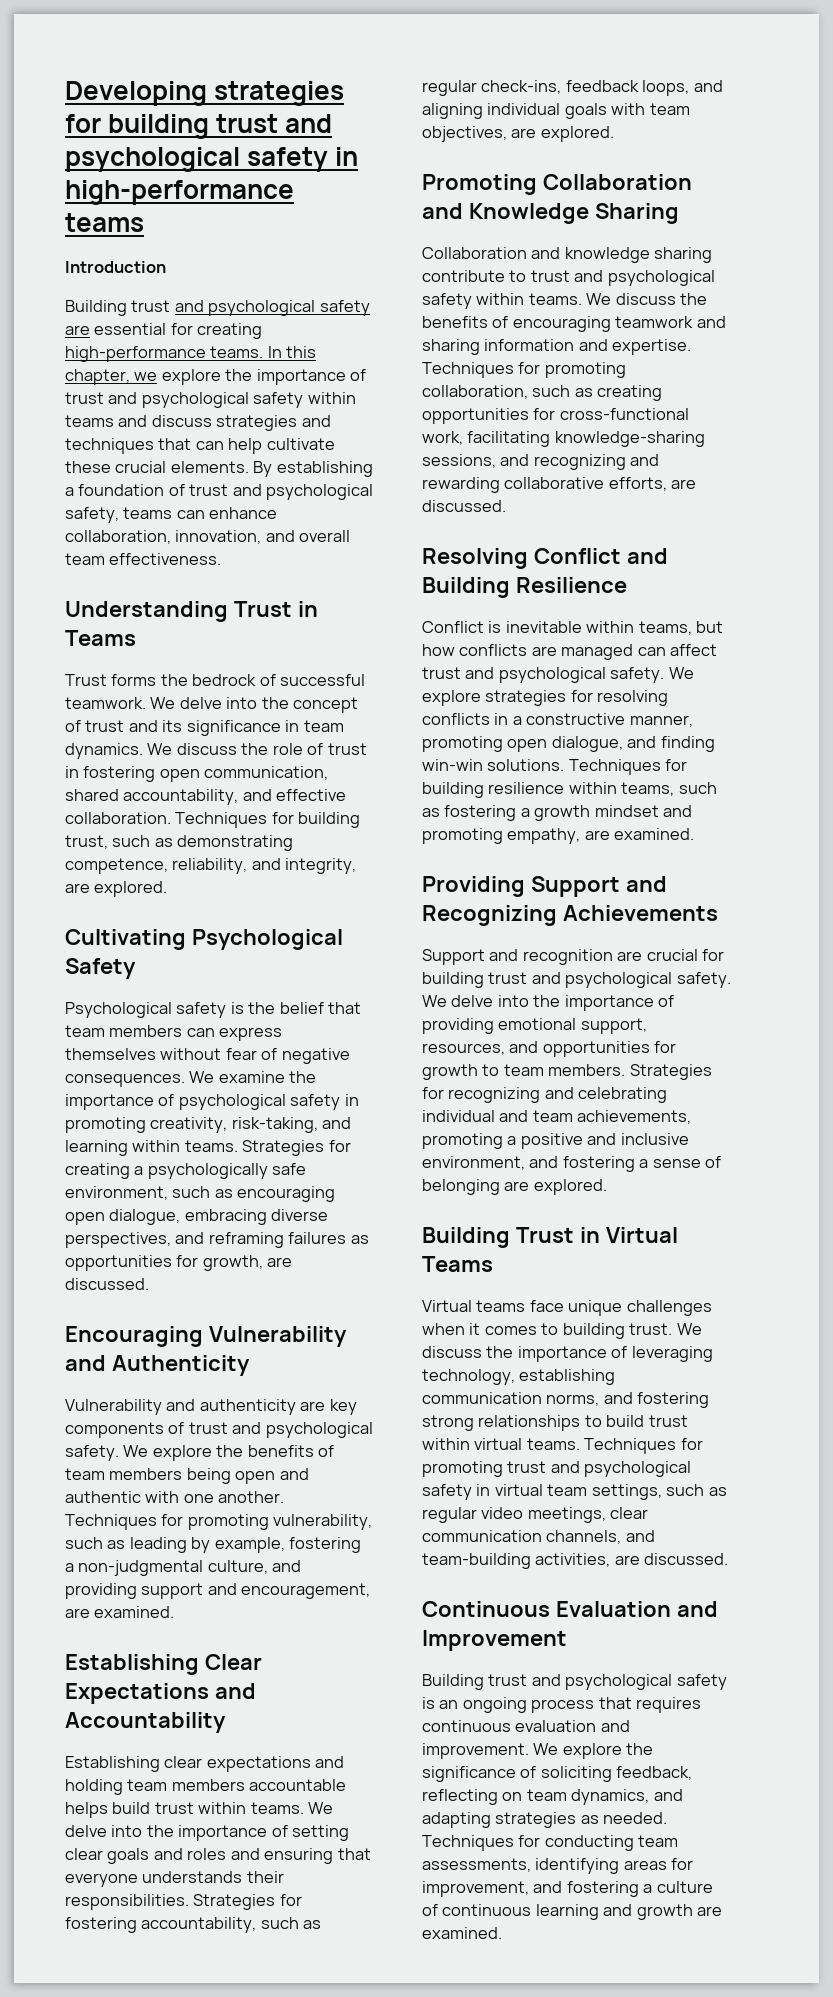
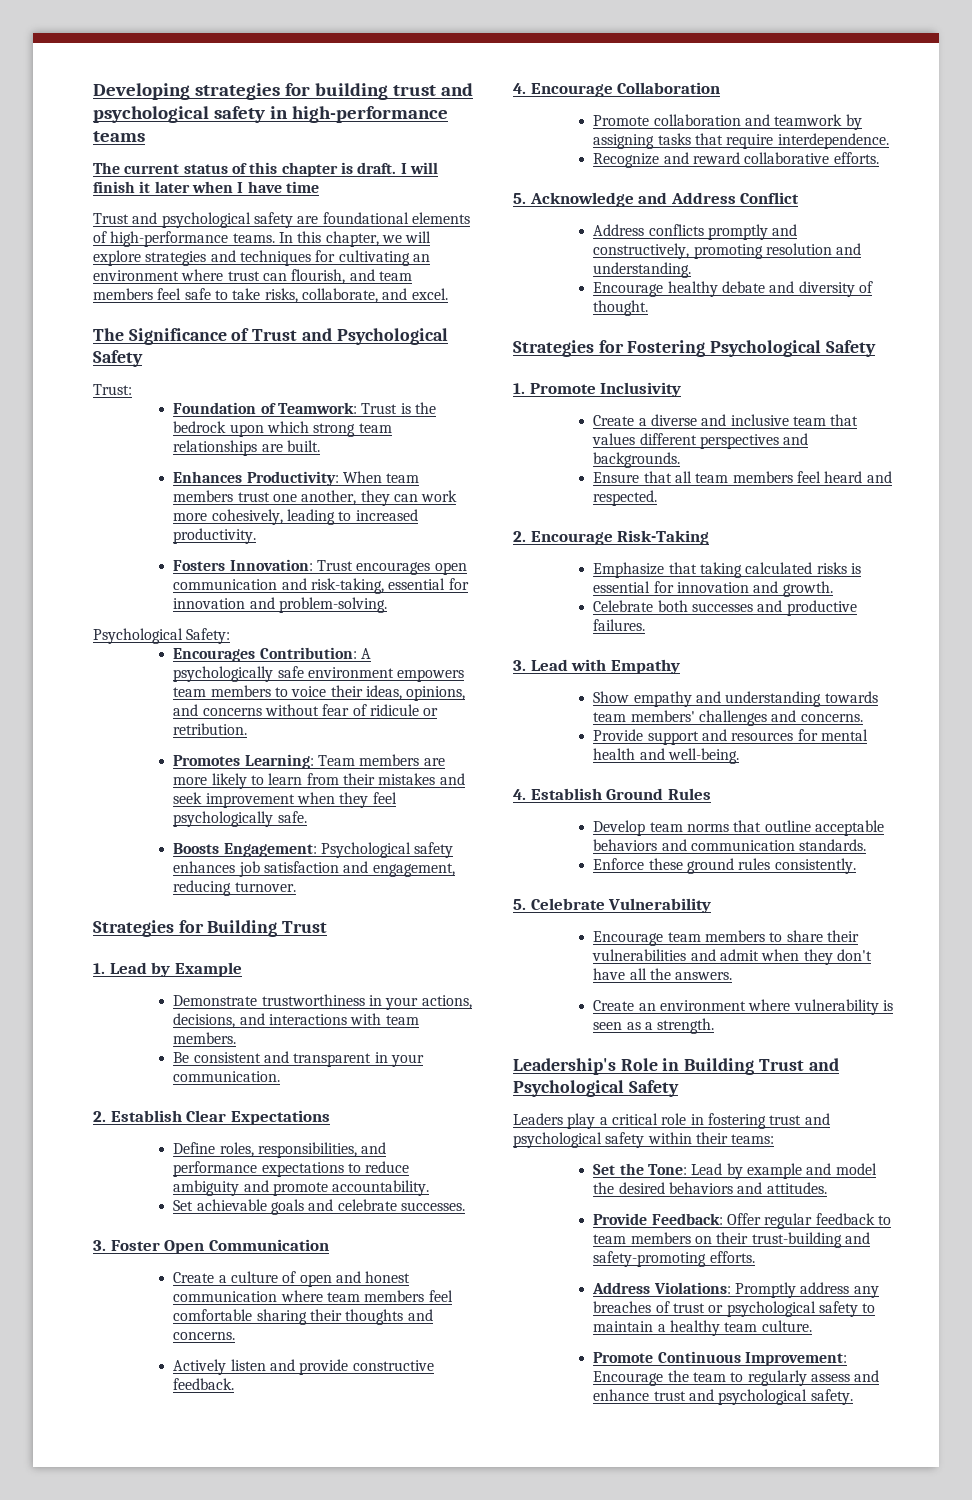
[65,261,166,273] [65,300,171,316] Introduction // Building trust -> [93,162,438,177] [93,181,319,193] [93,213,129,224] The current status of this chapter is draft. I will finish it later when I have time // Trust
[94,323,263,339] essential for creating -> [322,212,470,224] [93,231,107,243] foundational elements of
[161,369,367,385] [65,392,356,408] [65,415,331,431] [65,438,335,454] [65,461,373,477] [65,484,374,500] [65,507,278,523] [65,530,351,544] [65,553,222,565] [65,601,318,622] [65,630,136,646] [65,674,366,686] [65,697,359,713] [65,720,344,736] [65,743,367,759] [65,766,329,782] [65,789,347,805] [65,812,361,828] [65,835,294,851] [65,858,357,874] [65,881,168,897] [65,929,343,950] [65,958,136,979] [65,1002,362,1018] [65,1025,283,1041] [65,1048,350,1064] [65,1071,317,1087] [65,1094,359,1110] [65,1117,352,1133] [65,1140,351,1156] [65,1163,307,1179] [65,1186,336,1202] [65,1209,329,1225] [65,1232,369,1248] [65,1255,293,1271] [65,1278,149,1290] [65,1326,347,1347] [65,1355,250,1376] [65,1399,357,1415] [65,1422,373,1438] [65,1445,335,1461] [65,1468,309,1484] [65,1491,285,1503] [65,1514,373,1530] [65,1537,362,1553] [65,1560,302,1576] [65,1583,371,1599] [65,1606,175,1618] [65,1654,262,1675] [65,1683,256,1704] [65,1712,226,1733] [65,1756,345,1772] [65,1779,347,1795] [65,1802,334,1818] [65,1825,350,1841] [65,1848,371,1864] [65,1871,284,1887] [65,1894,302,1910] [65,1917,322,1933] [422,80,723,96] [422,103,690,119] [422,126,614,142] [422,174,692,195] [422,203,679,224] [422,247,713,263] [422,270,715,286] [422,293,708,309] [422,316,726,332] [422,339,692,355] [422,362,626,378] [422,385,663,401] [422,408,689,424] [422,431,705,447] [422,454,660,470] [422,477,697,493] [422,500,506,512] [422,548,668,569] [422,577,627,598] [422,621,724,635] [422,644,718,660] [422,667,694,683] [422,690,669,706] [422,713,693,727] [422,736,715,752] [422,759,688,775] [422,782,717,798] [422,805,693,821] [422,828,695,844] [422,876,667,897] [422,905,718,926] [422,949,725,965] [422,972,731,988] [422,995,675,1011] [422,1018,647,1034] [422,1041,677,1057] [422,1064,712,1080] [422,1087,668,1103] [422,1110,692,1124] [422,1133,689,1149] [422,1156,722,1172] [422,1179,607,1195] [422,1227,678,1248] [422,1256,493,1272] [422,1300,712,1316] [422,1323,702,1339] [422,1346,713,1362] [422,1369,616,1385] [422,1392,710,1408] [422,1415,688,1431] [422,1438,703,1454] [422,1461,692,1477] [422,1484,727,1500] [422,1507,649,1523] [422,1530,655,1544] [422,1553,729,1569] [422,1601,718,1617] [422,1630,567,1651] [422,1674,727,1690] [422,1697,702,1713] [422,1720,630,1732] [422,1743,654,1759] [422,1766,693,1782] [422,1789,683,1805] [422,1812,668,1828] [422,1835,679,1851] [422,1858,694,1874] [422,1881,713,1897] [422,1904,723,1920] [422,1927,502,1939] explore the importance of trust and psychological safety within teams and discuss strategies and techniques that can help cultivate these crucial elements. By establishing a foundation of trust and psychological safety, teams can enhance collaboration, innovation, and overall team effectiveness. // Understanding Trust in Teams // Trust forms the bedrock of successful teamwork. We delve into the concept of trust and its significance in team dynamics. We discuss the role of trust in fostering open communication, shared accountability, and effective collaboration. Techniques for building trust, such as demonstrating competence, reliability, and integrity, are explored. // Cultivating Psychological Safety // Psychological safety is the belief that team members can express themselves without fear of negative consequences. We examine the importance of psychological safety in promoting creativity, risk-taking, and learning within teams. Strategies for creating a psychologically safe environment, such as encouraging open dialogue, embracing diverse perspectives, and reframing failures as opportunities for growth, are discussed. // Encouraging Vulnerability and Authenticity // Vulnerability and authenticity are key components of trust and psychological safety. We explore the benefits of team members being open and authentic with one another. Techniques for promoting vulnerability, such as leading by example, fostering a non-judgmental culture, and providing support and encouragement, are examined. // Establishing Clear Expectations and Accountability // Establishing clear expectations and holding team members accountable helps build trust within teams. We delve into the importance of setting clear goals and roles and ensuring that everyone understands their responsibilities. Strategies for fostering accountability, such as regular check-ins, feedback loops, and aligning individual goals with team objectives, are explored. // Promoting Collaboration and Knowledge Sharing // Collaboration and knowledge sharing contribute to trust and psychological safety within teams. We discuss the benefits of encouraging teamwork and sharing information and expertise. Techniques for promoting collaboration, such as creating opportunities for cross-functional work, facilitating knowledge-sharing sessions, and recognizing and rewarding collaborative efforts, are discussed. // Resolving Conflict and Building Resilience // Conflict is inevitable within teams, but how conflicts are managed can affect trust and psychological safety. We explore strategies for resolving conflicts in a constructive manner, promoting open dialogue, and finding win-win solutions. Techniques for building resilience within teams, such as fostering a growth mindset and promoting empathy, are examined. // Providing Support and Recognizing Achievements // Support and recognition are crucial for building trust and psychological safety. We delve into the importance of providing emotional support, resources, and opportunities for growth to team members. Strategies for recognizing and celebrating individual and team achievements, promoting a positive and inclusive environment, and fostering a sense of belonging are explored. // Building Trust in Virtual Teams // Virtual teams face unique challenges when it comes to building trust. We discuss the importance of leveraging technology, establishing communication norms, and fostering strong relationships to build trust within virtual teams. Techniques for promoting trust and psychological safety in virtual team settings, such as regular video meetings, clear communication channels, and team-building activities, are discussed. // Continuous Evaluation and Improvement // Building trust and psychological safety is an ongoing process that requires continuous evaluation and improvement. We explore the significance of soliciting feedback, reflecting on team dynamics, and adapting strategies as needed. Techniques for conducting team assessments, identifying areas for improvement, and fostering a culture of continuous learning and growth are examined. -> [405,231,432,243] [93,250,430,266] [93,269,412,284] [93,288,448,303] [93,328,448,345] [93,350,143,367] [93,384,132,395] [173,402,436,414] [173,421,392,437] [173,440,320,456] [173,471,420,486] [173,490,458,506] [173,509,418,525] [173,528,257,544] [173,559,467,575] [173,578,469,594] [173,597,387,613] [93,628,231,644] [173,647,371,662] [173,666,465,682] [173,685,466,701] [173,704,439,716] [173,723,248,735] [173,754,445,769] [173,773,465,789] [173,792,397,808] [173,811,307,827] [173,842,454,858] [173,861,455,877] [173,880,296,896] [93,920,328,937] [93,962,242,977] [173,994,472,1010] [173,1013,419,1028] [173,1032,237,1044] [173,1051,424,1067] [173,1071,281,1082] [93,1110,330,1125] [173,1142,387,1158] [173,1161,410,1177] [173,1180,430,1196] [173,1199,465,1215] [93,1239,329,1254] [173,1271,411,1287] [173,1290,453,1302] [173,1309,433,1325] [173,1332,236,1340] [173,1359,434,1375] [173,1378,235,1390] [513,82,721,97] [593,114,862,130] [593,133,889,149] [593,152,879,168] [513,192,800,207] [593,224,798,240] [593,243,862,259] [593,262,692,278] [593,281,873,297] [593,300,649,316] [513,340,876,357] [513,382,682,397] [593,414,859,426] [592,433,809,449] [593,452,681,468] [593,471,892,483] [593,490,658,506] [513,530,710,545] [593,562,861,578] [593,581,833,597] [593,600,857,616] [593,619,646,631] [513,659,680,674] [593,691,878,707] [593,710,863,726] [593,729,868,745] [593,748,739,764] [513,788,711,800] [593,820,884,836] [593,839,867,851] [593,858,856,874] [513,898,712,913] [593,930,859,946] [592,949,872,965] [593,968,733,980] [593,999,893,1015] [593,1018,715,1034] [513,1058,839,1075] [513,1080,679,1097] [513,1113,830,1129] [513,1132,775,1148] [593,1163,877,1179] [593,1182,827,1194] [593,1213,891,1229] [593,1232,870,1248] [593,1251,755,1267] [592,1282,879,1298] [593,1301,876,1317] [593,1320,812,1336] [593,1351,847,1366] [593,1370,880,1386] [593,1389,853,1405] will explore strategies and techniques for cultivating an environment where trust can flourish, and team members feel safe to take risks, collaborate, and excel. // The Significance of Trust and Psychological Safety // Trust: // Foundation of Teamwork: Trust is the bedrock upon which strong team relationships are built. // Enhances Productivity: When team members trust one another, they can work more cohesively, leading to increased productivity. // Fosters Innovation: Trust encourages open communication and risk-taking, essential for innovation and problem-solving. // Psychological Safety: // Encourages Contribution: A psychologically safe environment empowers team members to voice their ideas, opinions, and concerns without fear of ridicule or retribution. // Promotes Learning: Team members are more likely to learn from their mistakes and seek improvement when they feel psychologically safe. // Boosts Engagement: Psychological safety enhances job satisfaction and engagement, reducing turnover. // Strategies for Building Trust // 1. Lead by Example // Demonstrate trustworthiness in your actions, decisions, and interactions with team members. // Be consistent and transparent in your communication. // 2. Establish Clear Expectations // Define roles, responsibilities, and performance expectations to reduce ambiguity and promote accountability. // Set achievable goals and celebrate successes. // 3. Foster Open Communication // Create a culture of open and honest communication where team members feel comfortable sharing their thoughts and concerns. // Actively listen and provide constructive feedback. // 4. Encourage Collaboration // Promote collaboration and teamwork by assigning tasks that require interdependence. // Recognize and reward collaborative efforts. // 5. Acknowledge and Address Conflict // Address conflicts promptly and constructively, promoting resolution and understanding. // Encourage healthy debate and diversity of thought. // Strategies for Fostering Psychological Safety // 1. Promote Inclusivity // Create a diverse and inclusive team that values different perspectives and backgrounds. // Ensure that all team members feel heard and respected. // 2. Encourage Risk-Taking // Emphasize that taking calculated risks is essential for innovation and growth. // Celebrate both successes and productive failures. // 3. Lead with Empathy // Show empathy and understanding towards team members' challenges and concerns. // Provide support and resources for mental health and well-being. // 4. Establish Ground Rules // Develop team norms that outline acceptable behaviors and communication standards. // Enforce these ground rules consistently. // 5. Celebrate Vulnerability // Encourage team members to share their vulnerabilities and admit when they don't have all the answers. // Create an environment where vulnerability is seen as a strength. // Leadership's Role in Building Trust and Psychological Safety // Leaders play a critical role in fostering trust and psychological safety within their teams: // Set the Tone: Lead by example and model the desired behaviors and attitudes. // Provide Feedback: Offer regular feedback to team members on their trust-building and safety-promoting efforts. // Address Violations: Promptly address any breaches of trust or psychological safety to maintain a healthy team culture. // Promote Continuous Improvement: Encourage the team to regularly assess and enhance trust and psychological safety.

